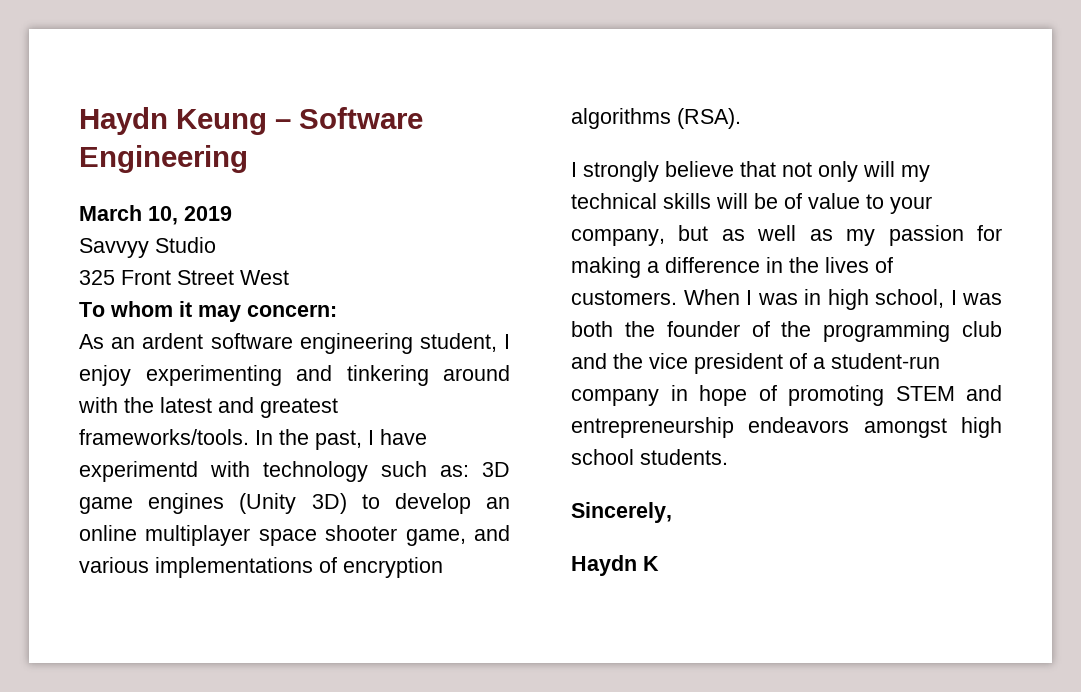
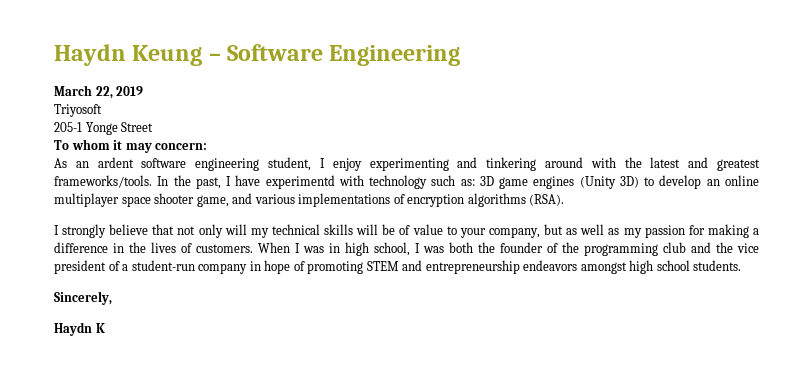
[148,206,178,225] 10, -> [95,86,113,99] 22,
[79,237,216,258] [79,270,171,285] Savvyy Studio // 325 Front -> [54,104,102,117] [54,122,118,135] Triyosoft // 205-1 Yonge
[240,270,289,285] West -> (154, 127) none

